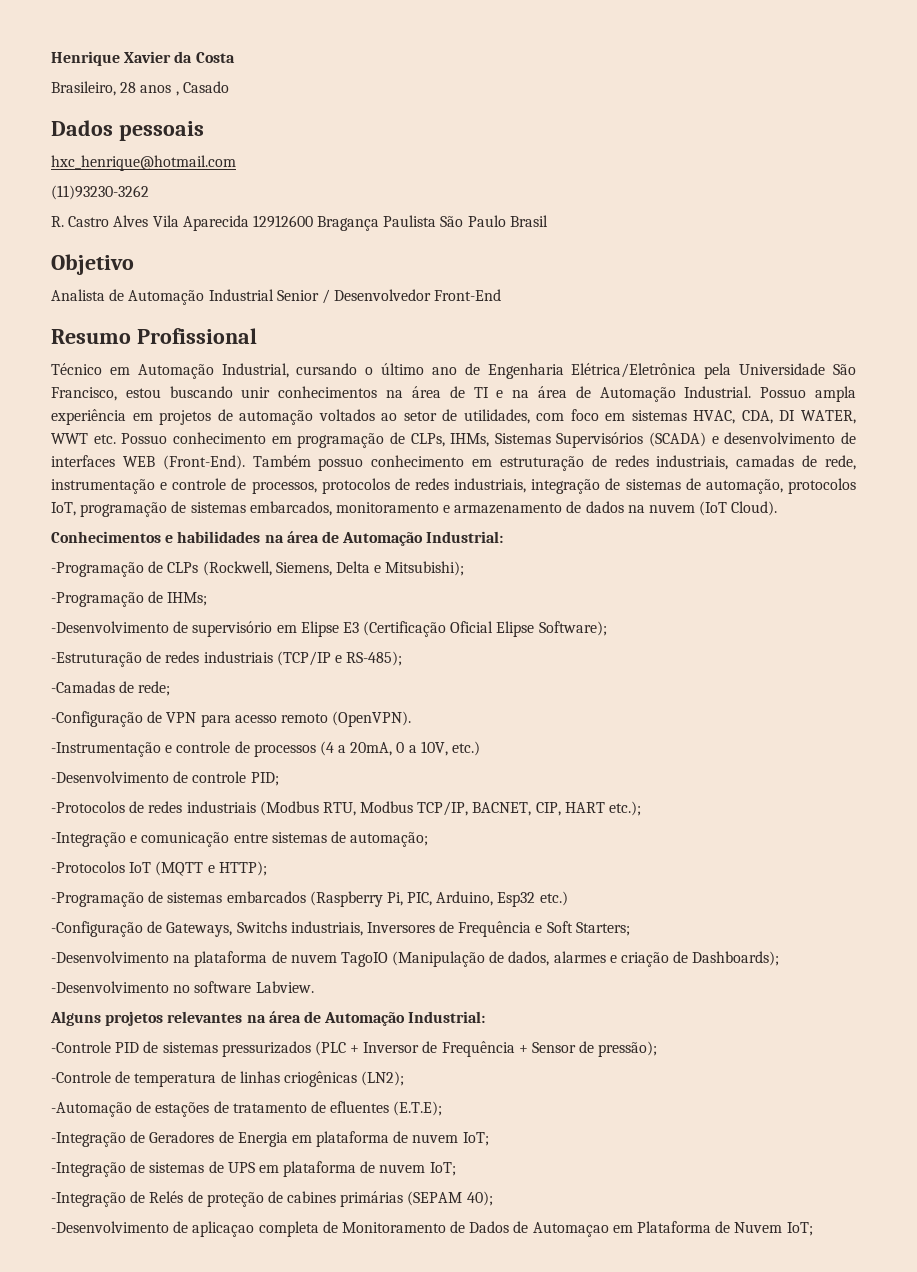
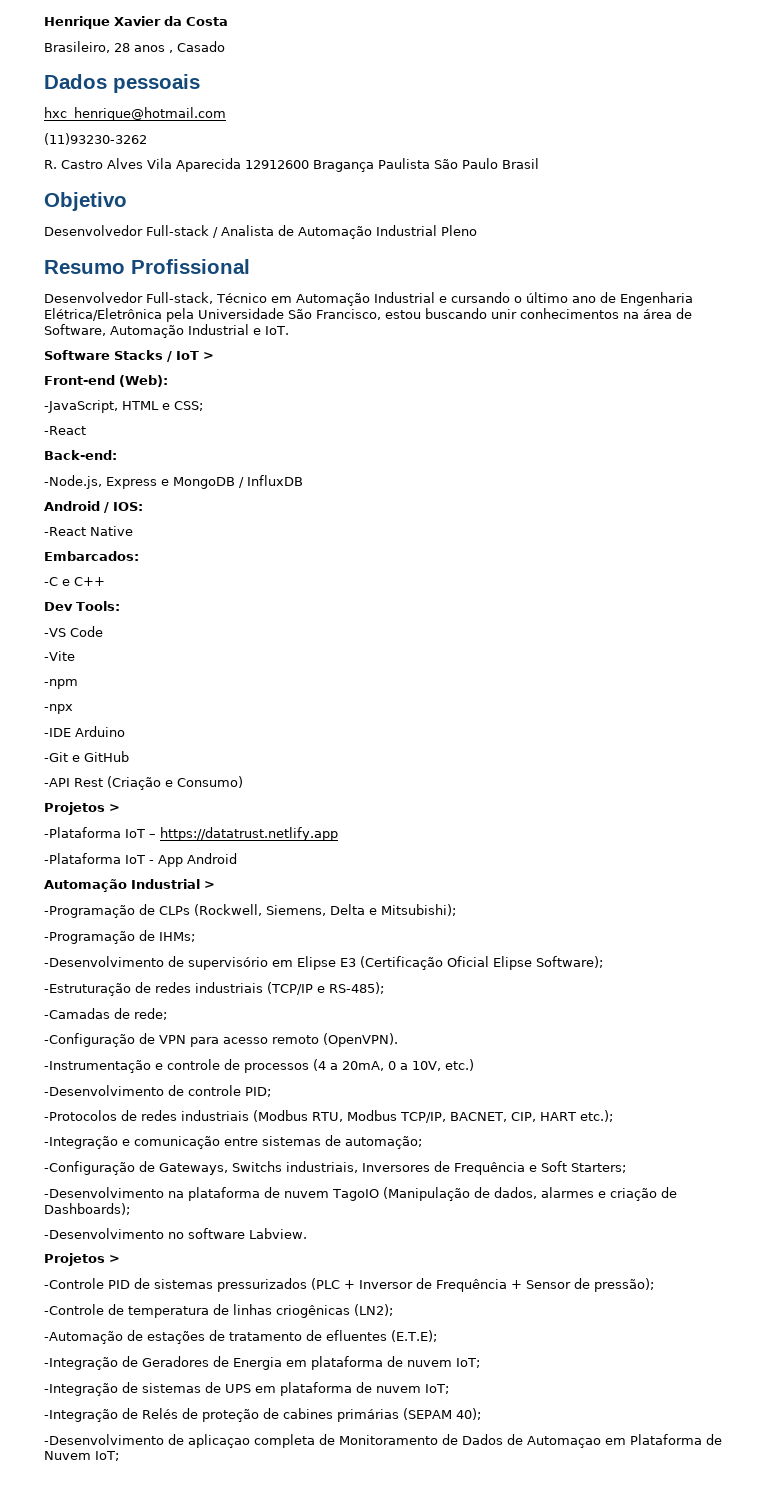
(134, 264) none -> [44,225,218,238] Desenvolvedor Full-stack /
[276,289,502,304] Senior / Desenvolvedor Front-End -> [441,225,477,236] Pleno
(257, 336) none -> [44,292,213,304] Desenvolvedor Full-stack,
[221,363,289,378] Industrial, -> [373,292,447,303] Industrial e
[473,386,856,402] [51,409,856,425] [51,432,856,448] [51,455,856,471] [51,478,856,494] [51,501,778,517] [51,531,504,546] TI e na área de Automação Industrial. Possuo ampla experiência em projetos de automação voltados ao setor de utilidades, com foco em sistemas HVAC, CDA, DI WATER, WWT etc. Possuo conhecimento em programação de CLPs, IHMs, Sistemas Supervisórios (SCADA) e desenvolvimento de interfaces WEB (Front-End). Também possuo conhecimento em estruturação de redes industriais, camadas de rede, instrumentação e controle de processos, protocolos de redes industriais, integração de sistemas de automação, protocolos IoT, programação de sistemas embarcados, monitoramento e armazenamento de dados na nuvem (IoT Cloud). // Conhecimentos e habilidades na área de Automação Industrial: -> [44,324,289,338] [44,350,214,362] [44,375,168,387] [44,400,203,413] [44,426,86,435] [44,450,117,460] [44,475,303,489] [44,501,143,513] [44,526,133,536] [44,551,139,561] [44,577,105,586] [44,601,120,611] [44,626,103,637] [44,651,75,661] [44,679,78,689] [44,704,73,714] [44,726,125,737] [44,751,129,762] [44,776,243,790] [44,802,120,815] [44,827,338,841] [44,853,237,867] [44,879,215,892] Software, Automação Industrial e IoT. // Software Stacks / IoT > // Front-end (Web): // -JavaScript, HTML e CSS; // -React // Back-end: // -Node.js, Express e MongoDB / InfluxDB // Android / IOS: // -React Native // Embarcados: // -C e C++ // Dev Tools: // -VS Code // -Vite // -npm // -npx // -IDE Arduino // -Git e GitHub // -API Rest (Criação e Consumo) // Projetos > // -Plataforma IoT – https://datatrust.netlify.app // -Plataforma IoT - App Android // Automação Industrial >
[51,861,267,876] [51,891,568,907] // -Protocolos IoT (MQTT e HTTP); // -Programação de sistemas embarcados (Raspberry Pi, PIC, Arduino, Esp32 etc.) -> (422, 1142) none
[50,1011,486,1026] Alguns projetos relevantes na área de Automação Industrial: -> [44,1253,120,1266] Projetos >

